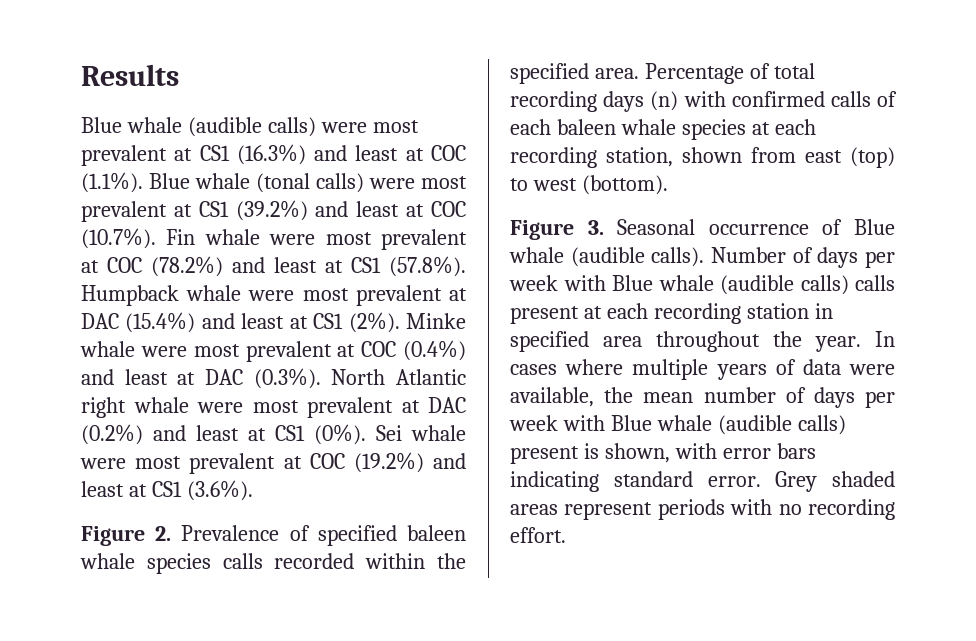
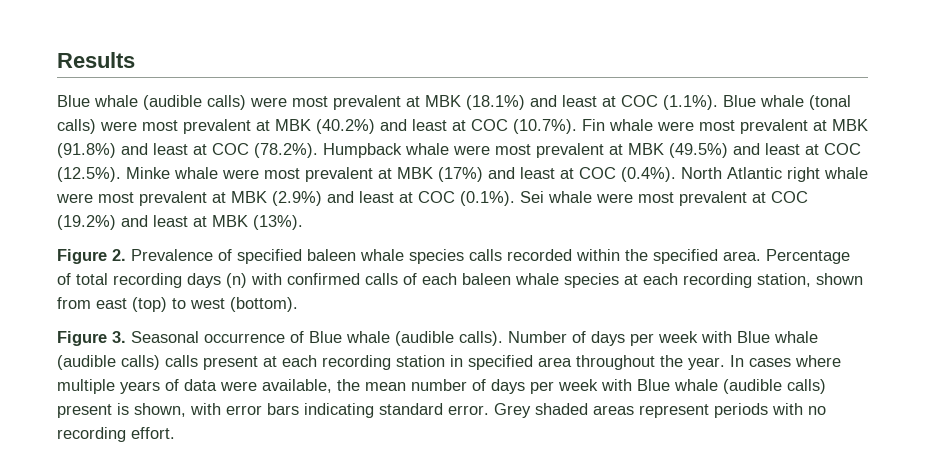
[199,144,306,165] CS1 (16.3%) -> [425,95,525,110] MBK (18.1%)
[198,200,308,221] CS1 (39.2%) -> [275,119,375,134] MBK (40.2%)
[107,256,466,277] COC (78.2%) and least at CS1 (57.8%). -> [832,119,868,131] [57,143,318,158] MBK (91.8%) and least at COC (78.2%).
[81,312,400,333] DAC (15.4%) and least at CS1 (2%). -> [628,143,861,158] [57,167,121,182] MBK (49.5%) and least at COC (12.5%).
[361,340,466,361] [81,368,321,389] COC (0.4%) and least at DAC (0.3%). -> [397,167,676,182] MBK (17%) and least at COC (0.4%).
[428,397,466,413] [81,424,366,445] DAC (0.2%) and least at CS1 (0%). -> [231,191,515,206] MBK (2.9%) and least at COC (0.1%).
[151,480,253,501] CS1 (3.6%). -> [212,215,303,230] MBK (13%).

